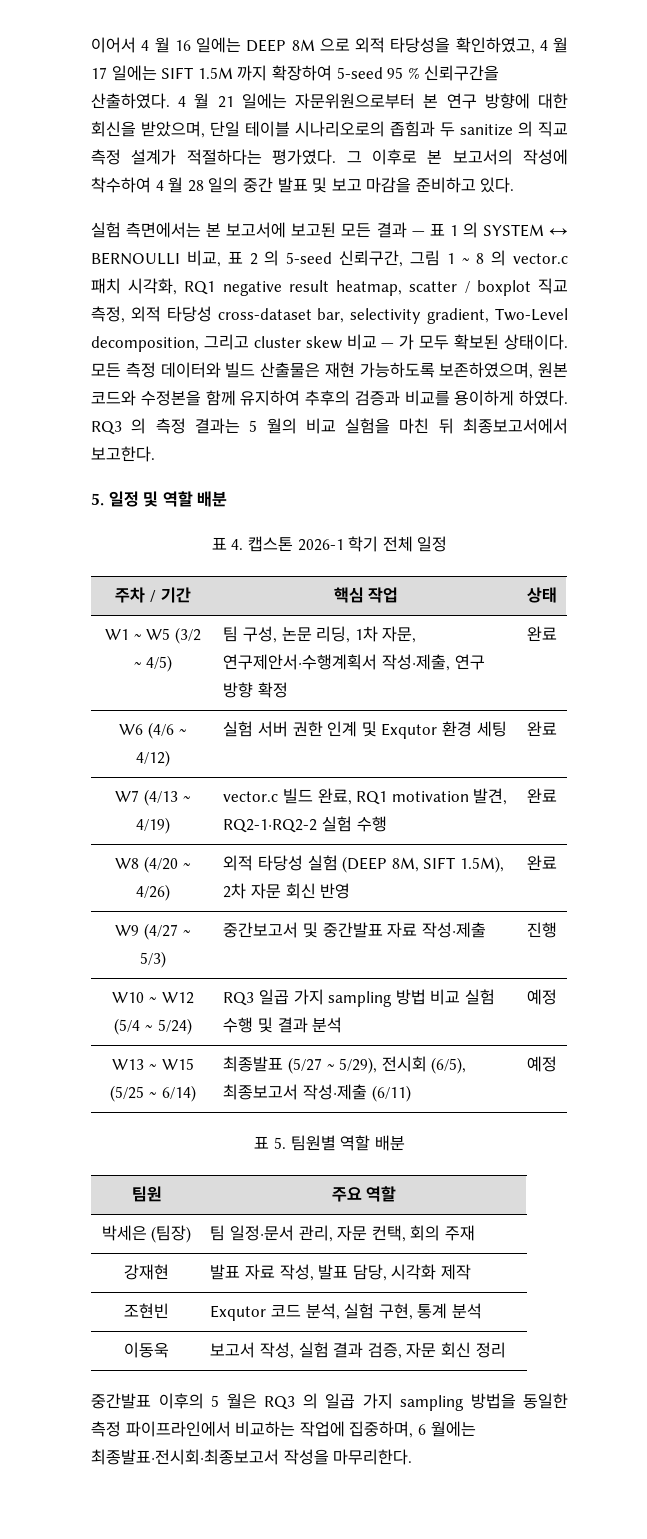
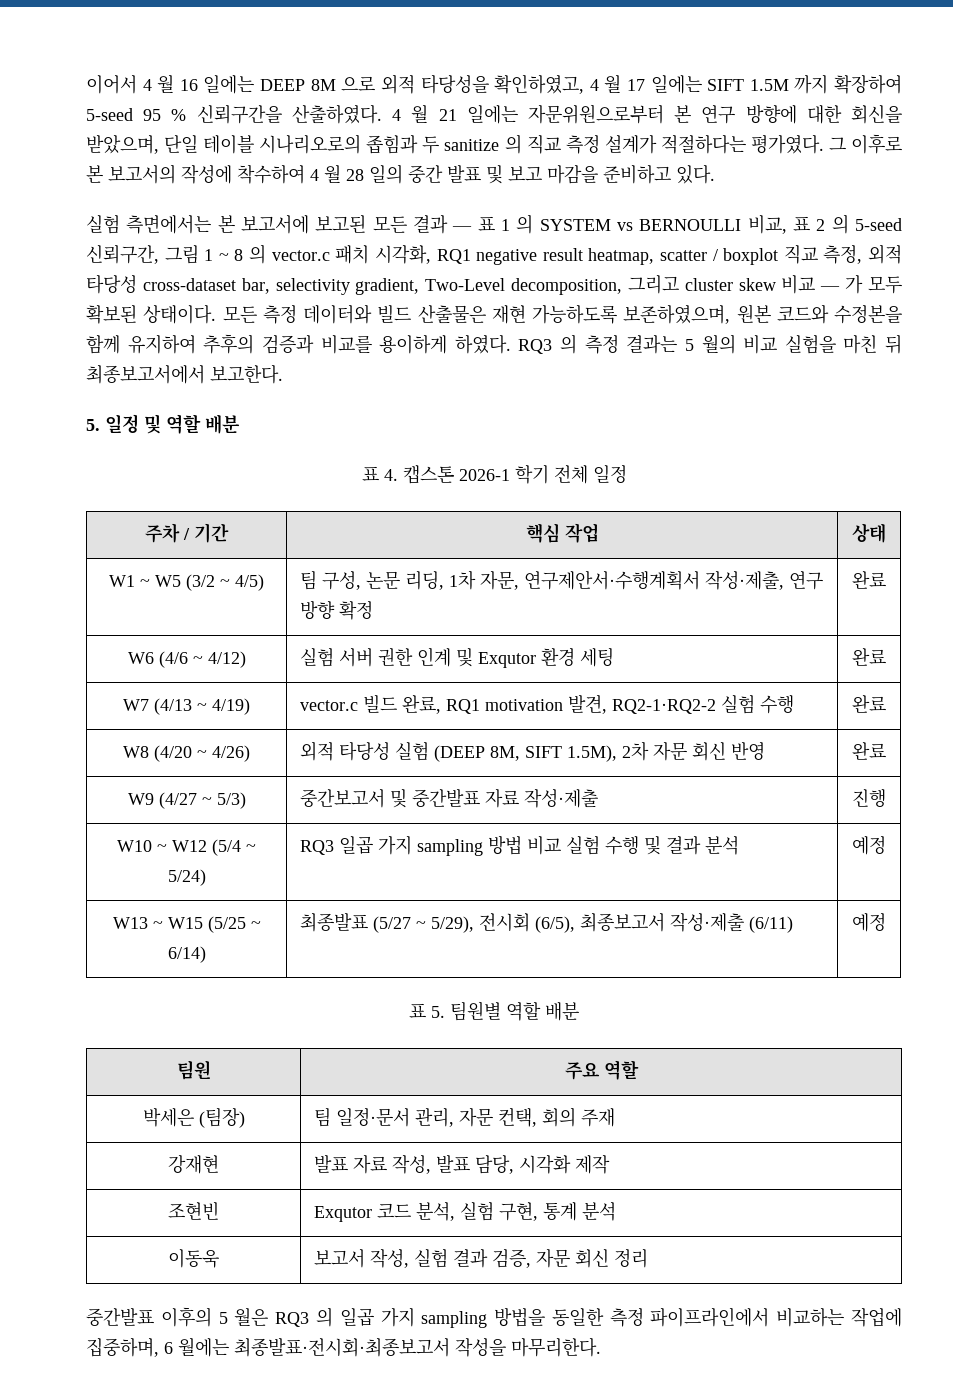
[548,228,568,236] ↔ -> [616,222,633,231] vs

